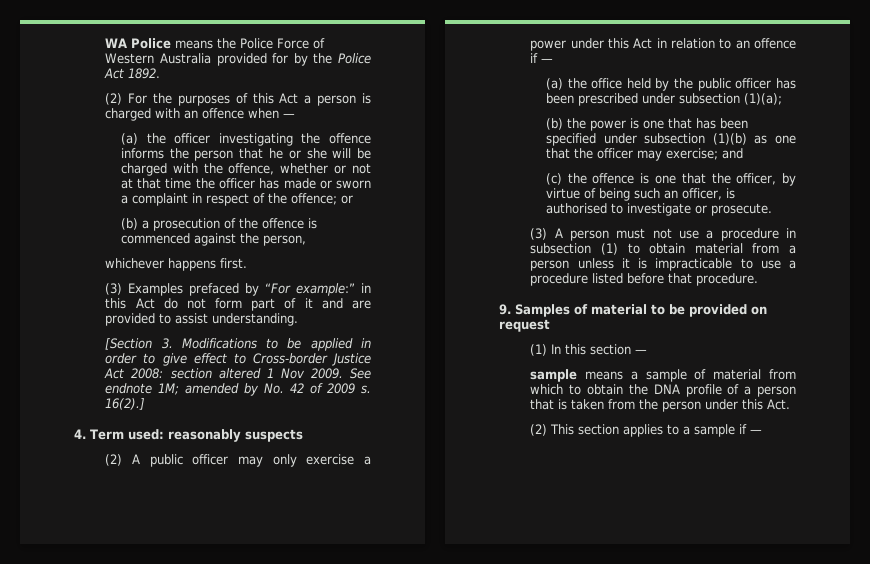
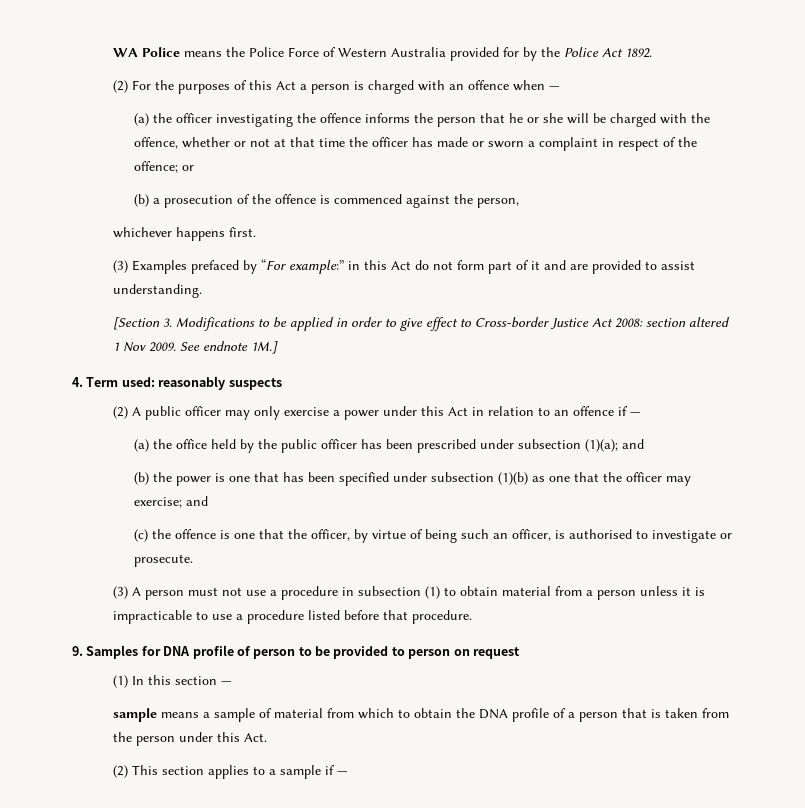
[158,383,372,396] [105,398,146,410] 1M; amended by No. 42 of 2009 s. 16(2).] -> [251,341,279,354] 1M.]
(782, 99) none -> [622,439,645,449] and
[574,304,647,315] of material -> [141,645,296,659] for DNA profile of person
(747, 310) none -> [391,647,451,659] to person

